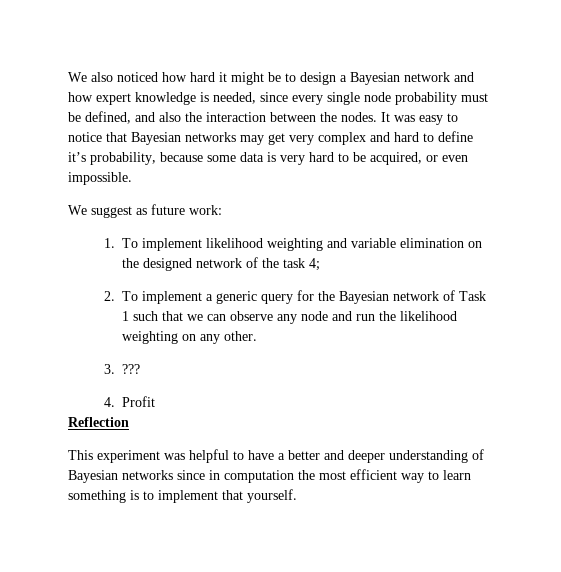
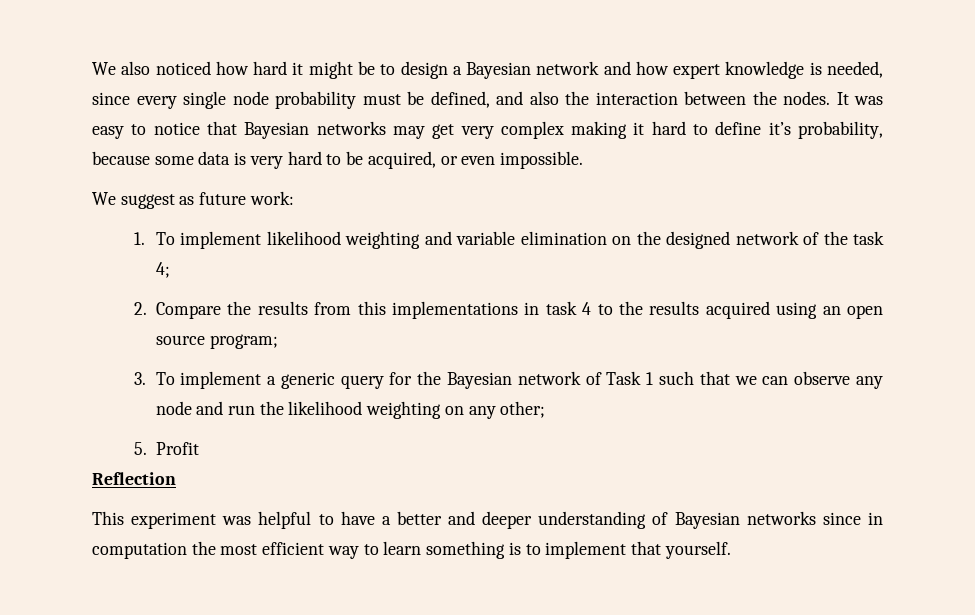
[370,132,390,142] and -> [571,121,645,139] making it
(116, 296) none -> [156,301,883,319] [156,334,278,349] [134,372,147,385] Compare the results from this implementations in task 4 to the results acquired using an open source program; // 3.
[224,331,258,341] [104,364,141,374] [104,397,116,407] other. // 3. ??? // 4. -> [500,401,546,418] [134,442,148,455] other; // 5.

